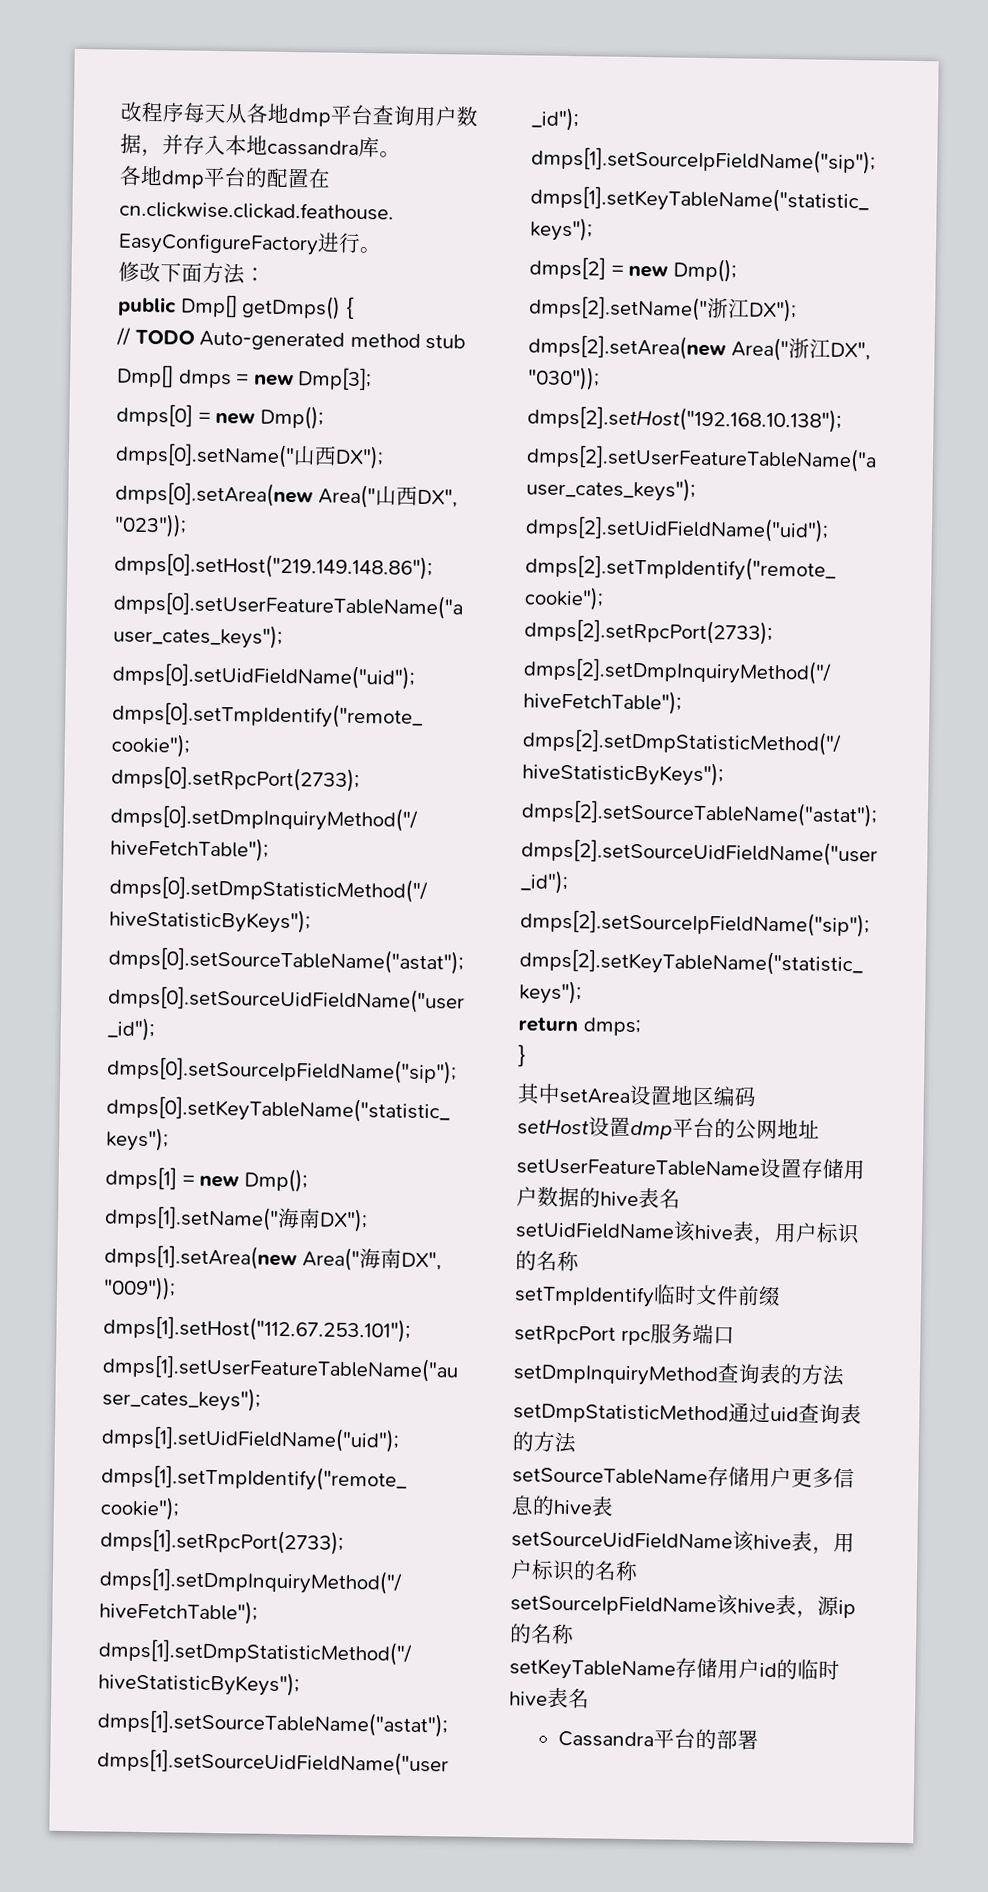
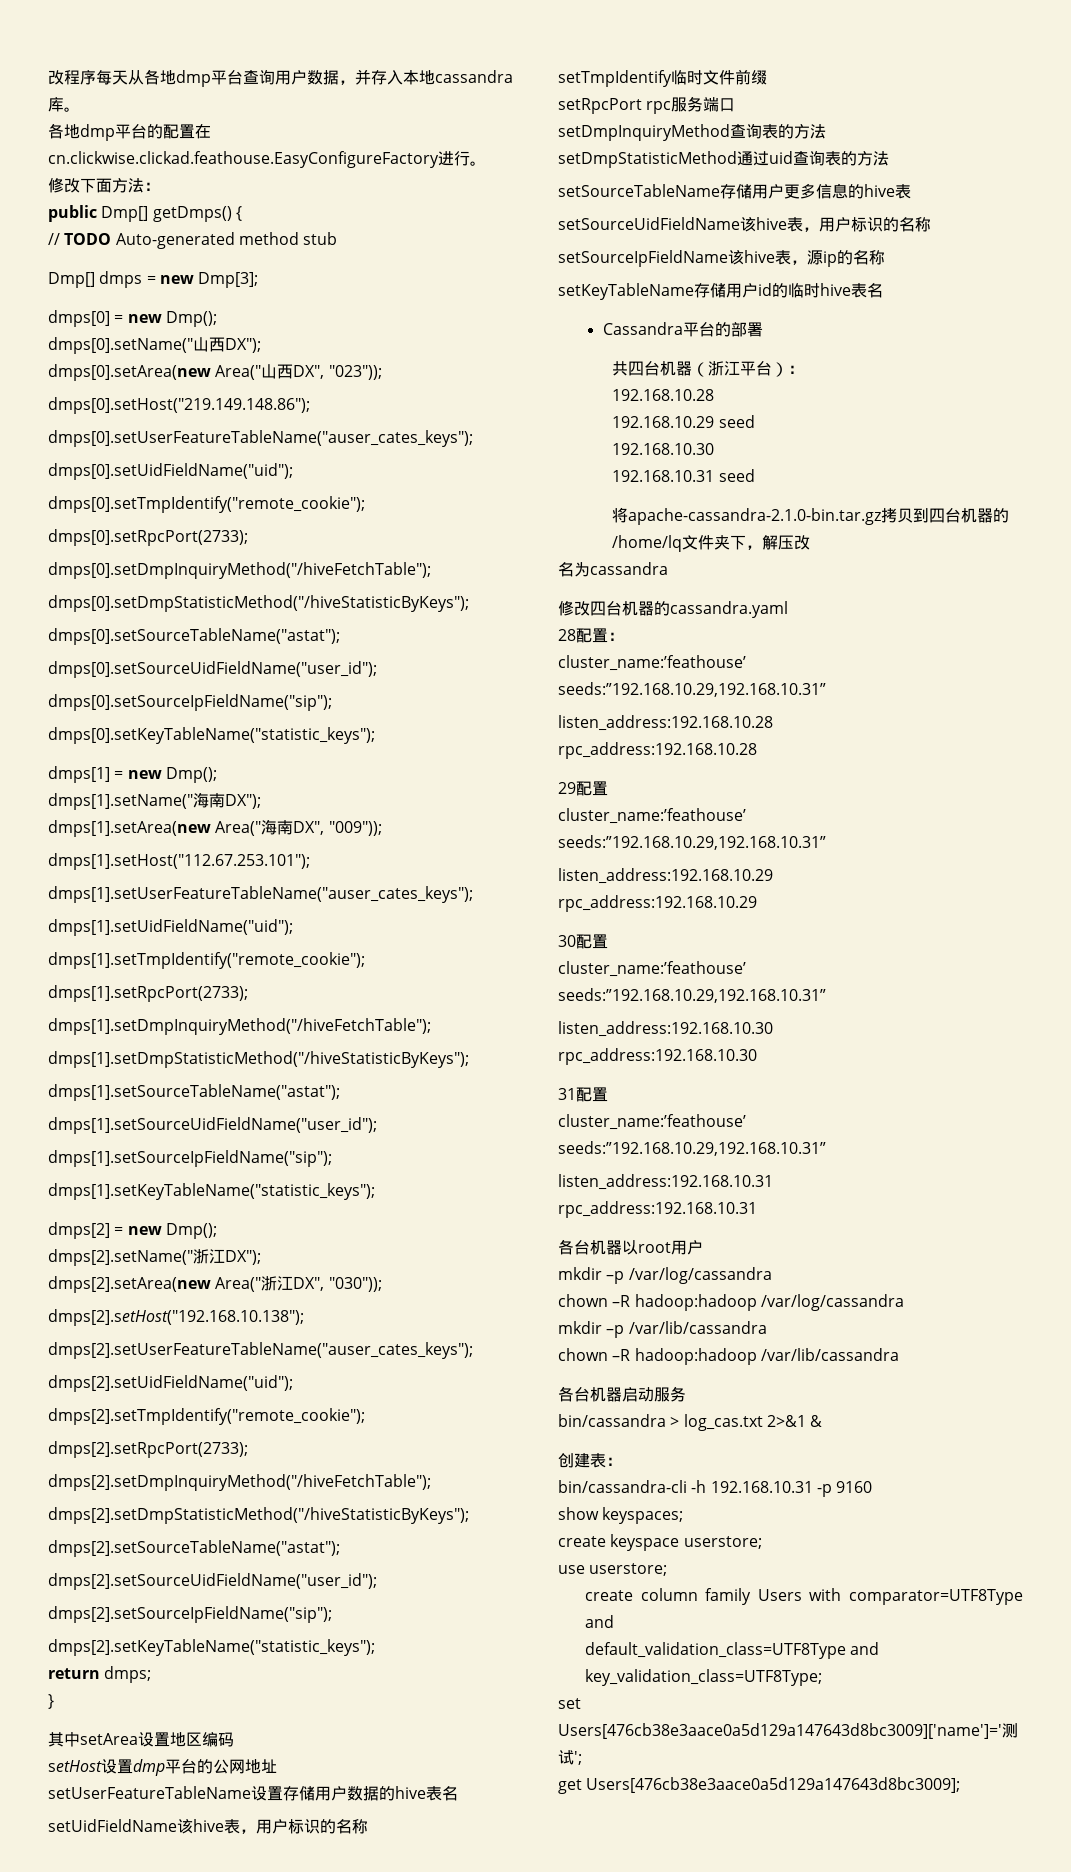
(759, 1739) none -> [612,361,805,377] [612,389,715,401] [612,415,755,428] [612,443,715,455] [612,469,755,482] [612,507,1010,525] [612,535,811,552] [558,562,668,577] [558,600,788,618] [558,628,624,643] [558,655,746,671] [558,682,826,697] [558,715,773,731] [558,742,757,759] [558,781,608,796] [558,808,746,824] [558,835,826,850] [558,868,773,884] [558,895,757,912] [558,934,608,949] [558,961,746,977] [558,988,826,1003] [558,1021,773,1037] [558,1048,757,1065] [558,1087,608,1102] [558,1114,746,1130] [558,1141,826,1156] [558,1174,773,1190] [558,1201,757,1218] [558,1239,703,1255] [558,1267,772,1284] [558,1294,904,1311] [558,1321,767,1338] [558,1348,899,1365] [558,1386,686,1402] [558,1414,823,1431] [558,1453,622,1468] [558,1480,873,1497] [558,1507,684,1524] [558,1534,762,1551] [558,1563,668,1576] [585,1588,1023,1605] [585,1615,615,1628] [585,1642,880,1659] [585,1669,823,1686] [558,1698,581,1709] [558,1723,1018,1739] [558,1750,582,1765] [558,1777,961,1794] // 共四台机器（浙江平台）： // 192.168.10.28 // 192.168.10.29 seed // 192.168.10.30 // 192.168.10.31 seed // 将apache-cassandra-2.1.0-bin.tar.gz拷贝到四台机器的/home/lq文件夹下，解压改 // 名为cassandra // 修改四台机器的cassandra.yaml // 28配置： // cluster_name:’feathouse’ // seeds:”192.168.10.29,192.168.10.31” // listen_address:192.168.10.28 // rpc_address:192.168.10.28 // 29配置 // cluster_name:’feathouse’ // seeds:”192.168.10.29,192.168.10.31” // listen_address:192.168.10.29 // rpc_address:192.168.10.29 // 30配置 // cluster_name:’feathouse’ // seeds:”192.168.10.29,192.168.10.31” // listen_address:192.168.10.30 // rpc_address:192.168.10.30 // 31配置 // cluster_name:’feathouse’ // seeds:”192.168.10.29,192.168.10.31” // listen_address:192.168.10.31 // rpc_address:192.168.10.31 // 各台机器以root用户 // mkdir –p /var/log/cassandra // chown –R hadoop:hadoop /var/log/cassandra // mkdir –p /var/lib/cassandra // chown –R hadoop:hadoop /var/lib/cassandra // 各台机器启动服务 // bin/cassandra > log_cas.txt 2>&1 & // 创建表： // bin/cassandra-cli -h 192.168.10.31 -p 9160 // show keyspaces; // create keyspace userstore; // use userstore; // create column family Users with comparator=UTF8Type and // default_validation_class=UTF8Type and key_validation_class=UTF8Type; // set Users[476cb38e3aace0a5d129a147643d8bc3009]['name']='测试'; // get Users[476cb38e3aace0a5d129a147643d8bc3009];

